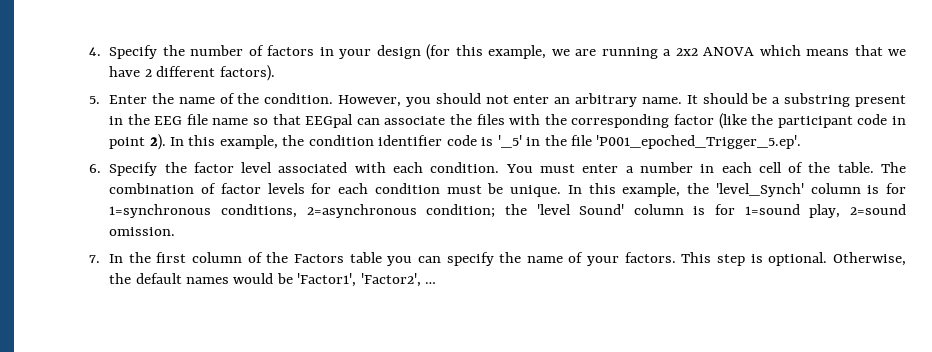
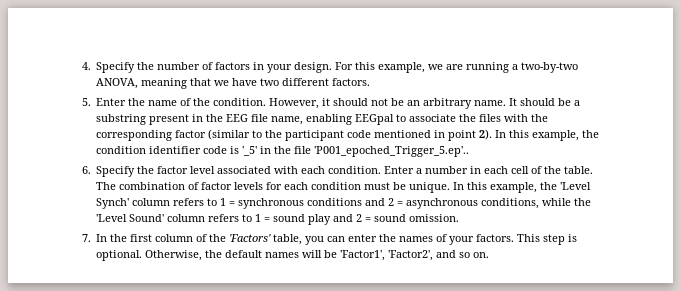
[376,44,451,60] design (for -> [294,62,354,73] design. For
[675,45,907,56] [109,65,275,81] 2x2 ANOVA which means that we have 2 different factors). -> [521,62,579,73] [96,78,371,89] two-by-two ANOVA, meaning that we have two different factors.
[405,97,431,107] you -> [322,98,331,106] it
[513,95,550,104] enter -> [391,98,405,106] be
[212,114,380,128] name so that EEGpal can -> [271,114,407,125] name, enabling EEGpal to
[718,113,747,129] (like -> [208,129,263,140] (similar to
(888, 119) none -> [374,130,432,138] mentioned
[596,135,802,149] 'P001_epoched_Trigger_5.ep'. -> [314,146,470,157] 'P001_epoched_Trigger_5.ep'..
[505,164,619,173] You must enter -> [384,166,415,174] Enter
[715,183,906,197] [109,204,906,218] 'level_Synch' column is for 1=synchronous conditions, 2=asynchronous condition; the 'level Sound' column is for 1=sound play, 2=sound -> [560,182,592,190] [96,198,592,209] [96,214,407,225] 'Level Synch' column refers to 1 = synchronous conditions and 2 = asynchronous conditions, while the 'Level Sound' column refers to 1 = sound play and 2 = sound
[293,252,563,266] Factors table you can specify the name -> [229,234,434,245] 'Factors' table, you can enter the names
[233,273,274,284] would -> [302,250,323,258] will
[425,282,437,284] … -> [436,250,490,258] and so on.

